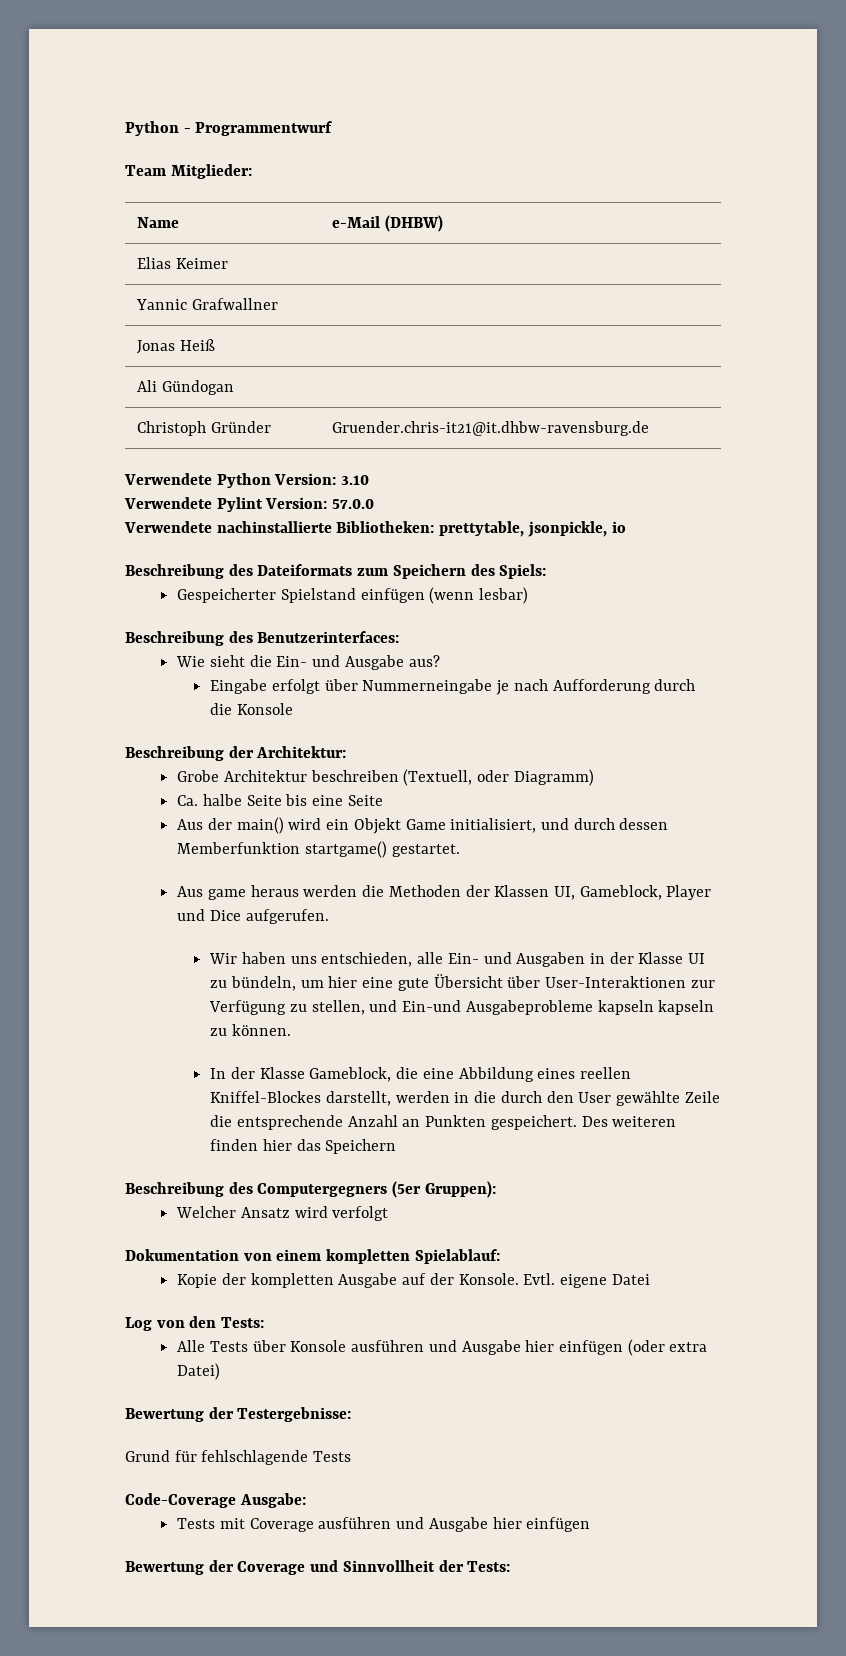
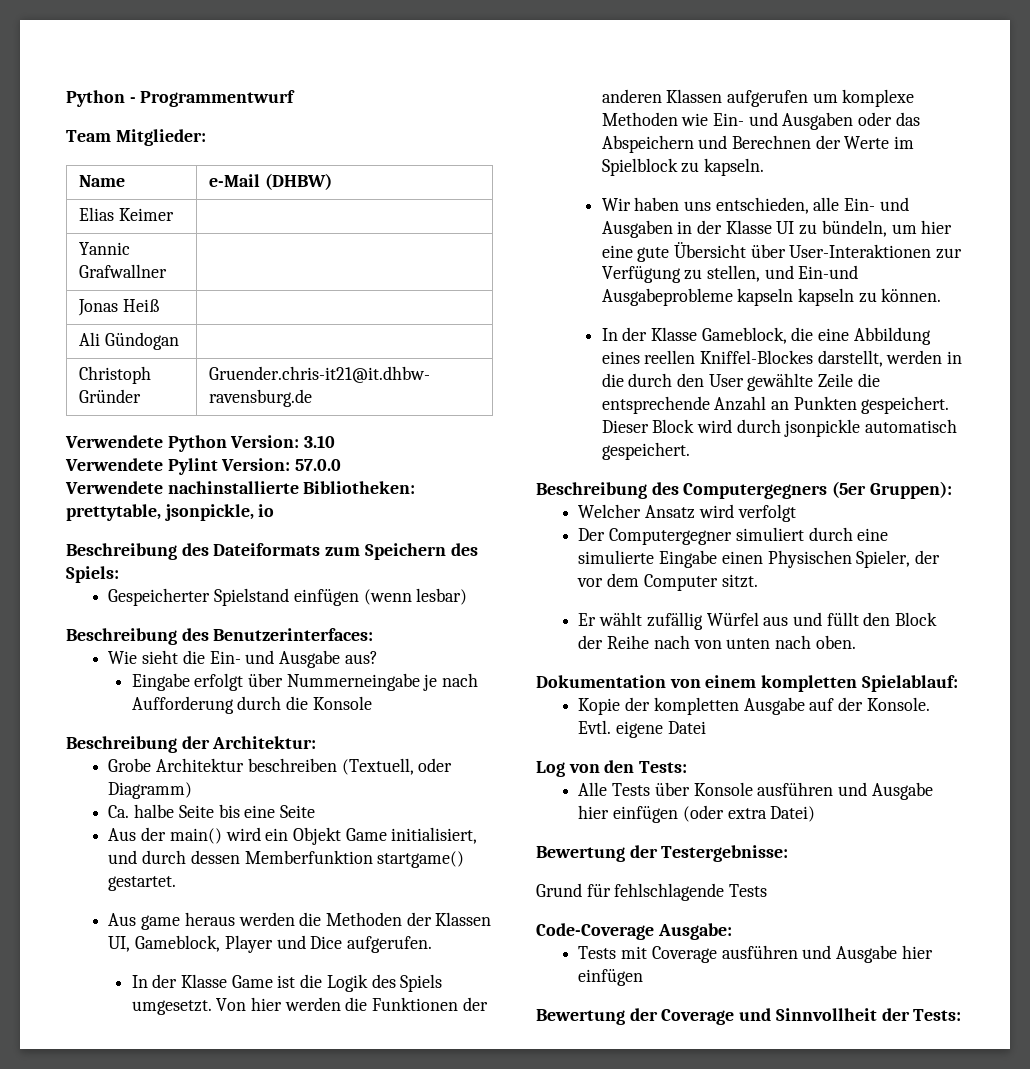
(329, 916) none -> [131,974,443,992] [131,997,488,1015] [601,89,915,107] [601,112,920,130] [601,135,915,153] [601,158,765,176] // In der Klasse Game ist die Logik des Spiels umgesetzt. Von hier werden die Funktionen der anderen Klassen aufgerufen um komplexe Methoden wie Ein- und Ausgaben oder das Abspeichern und Berechnen der Werte im Spielblock zu kapseln.
[581,1116,677,1127] [210,1139,397,1154] Des weiteren finden hier das Speichern -> [601,419,958,437] [601,442,690,460] Dieser Block wird durch jsonpickle automatisch gespeichert.
(389, 1213) none -> [578,527,889,545] [578,550,941,568] [577,573,758,591] [578,612,938,630] [578,635,856,649] // Der Computergegner simuliert durch eine simulierte Eingabe einen Physischen Spieler, der vor dem Computer sitzt. // Er wählt zufällig Würfel aus und füllt den Block der Reihe nach von unten nach oben.

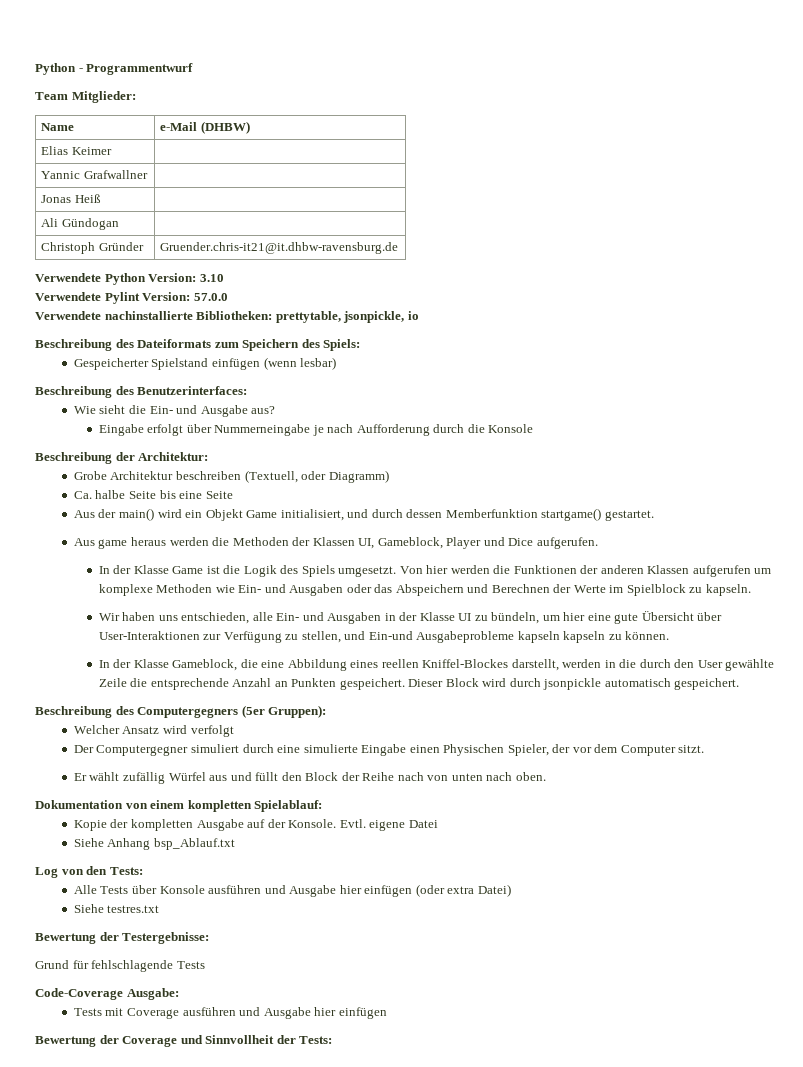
(706, 727) none -> [73,838,235,850] // Siehe Anhang bsp_Ablauf.txt
(816, 814) none -> [73,904,160,913] // Siehe testres.txt

